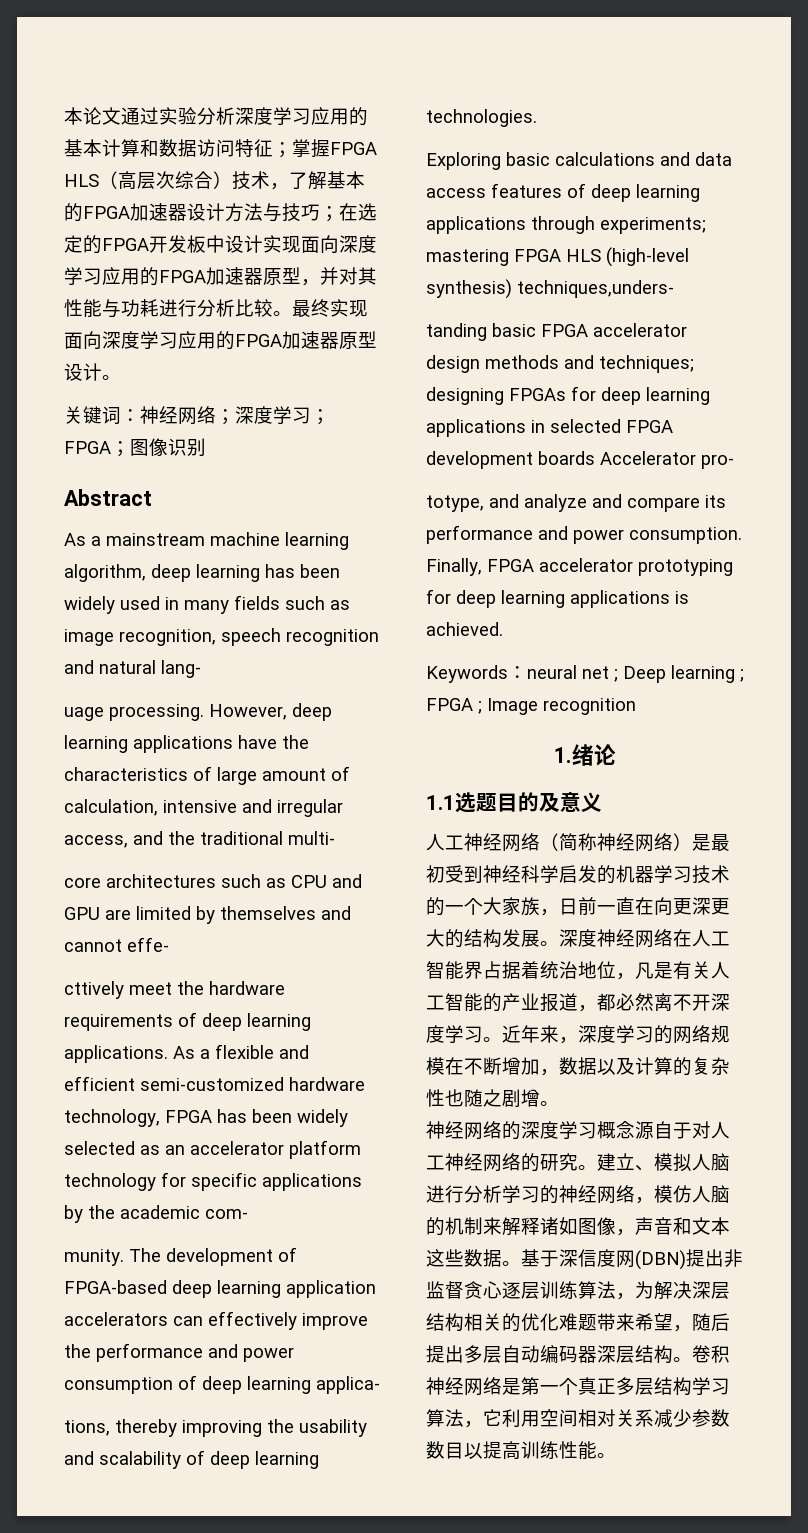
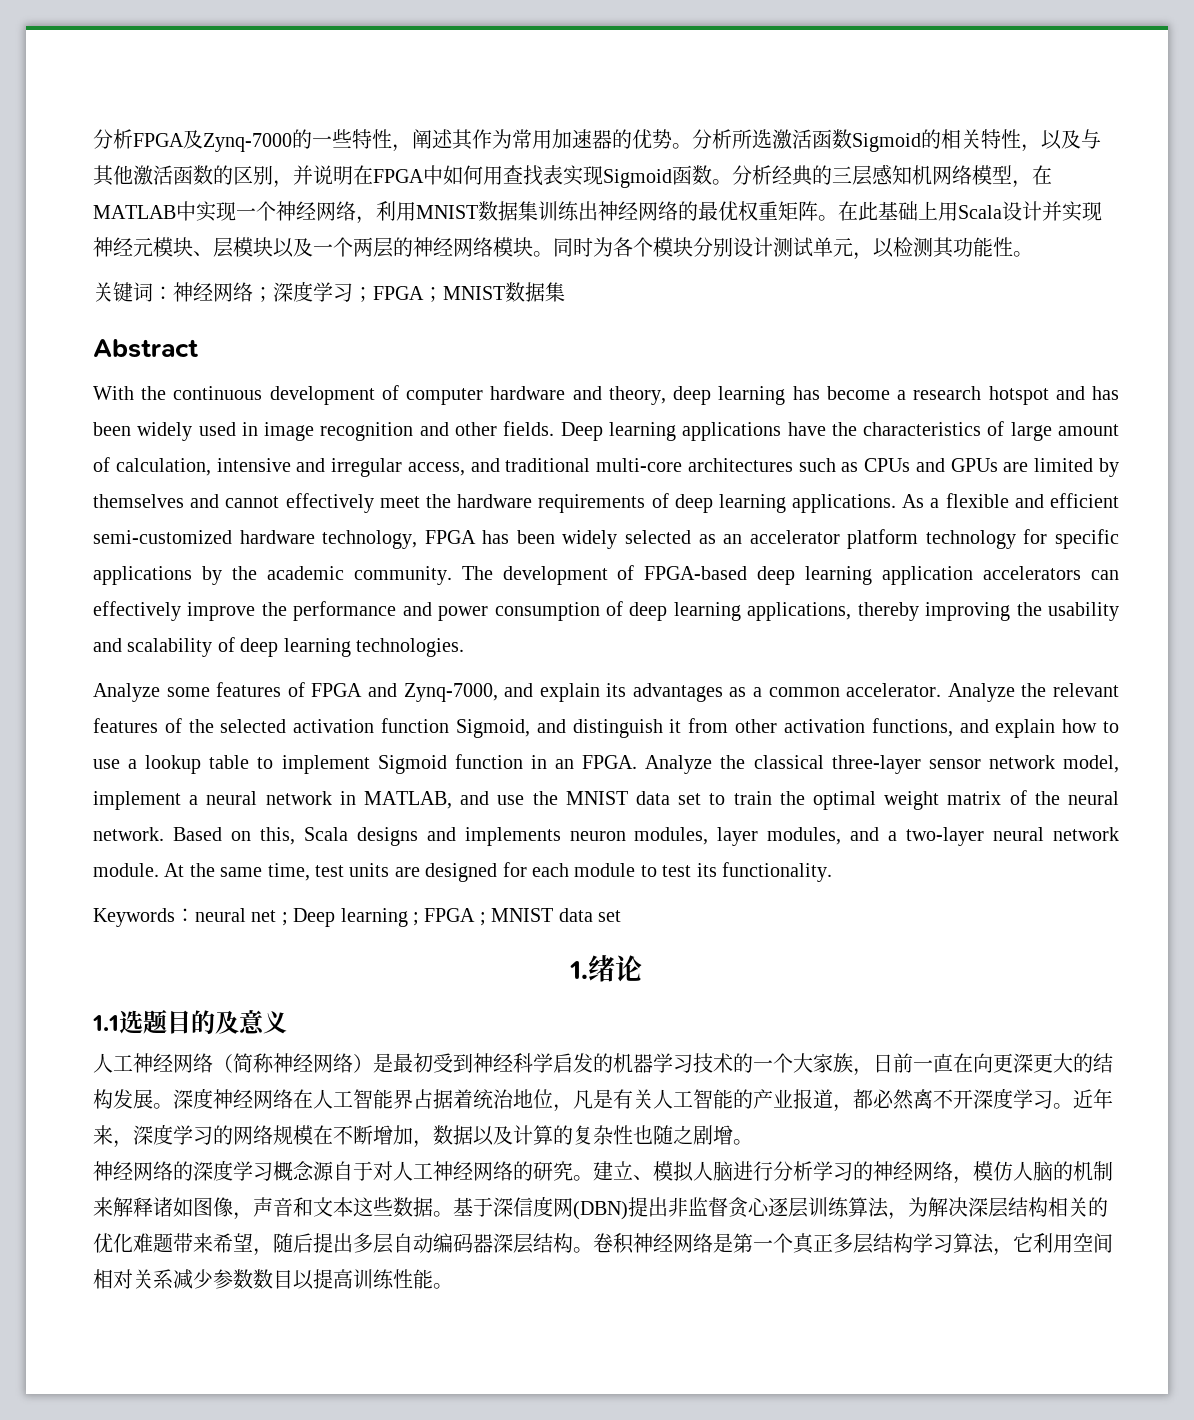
[64,107,368,126] [64,139,377,158] [64,171,365,190] [64,203,377,222] [64,235,377,254] [64,267,377,286] [64,299,368,318] [64,331,377,350] [64,363,102,381] 本论文通过实验分析深度学习应用的基本计算和数据访问特征；掌握FPGA HLS（高层次综合）技术，了解基本的FPGA加速器设计方法与技巧；在选定的FPGA开发板中设计实现面向深度学习应用的FPGA加速器原型，并对其性能与功耗进行分析比较。最终实现面向深度学习应用的FPGA加速器原型设计 -> [93,129,1101,152] [93,164,1052,188] [93,201,1102,224] [93,237,1013,260] 分析FPGA及Zynq-7000的一些特性，阐述其作为常用加速器的优势。分析所选激活函数Sigmoid的相关特性，以及与其他激活函数的区别，并说明在FPGA中如何用查找表实现Sigmoid函数。分析经典的三层感知机网络模型，在MATLAB中实现一个神经网络，利用MNIST数据集训练出神经网络的最优权重矩阵。在此基础上用Scala设计并实现神经元模块、层模块以及一个两层的神经网络模块。同时为各个模块分别设计测试单元，以检测其功能性
[130,438,206,457] 图像识别 -> [443,282,565,302] MNIST数据集
[64,532,349,550] [64,564,340,582] [64,595,350,614] [64,628,379,646] [64,660,201,678] [64,703,332,721] As a mainstream machine learning algorithm, deep learning has been widely used in many fields such as image recognition, speech recognition and natural lang- // uage processing. However, deep -> [93,385,1119,405] [93,421,603,441] With the continuous development of computer hardware and theory, deep learning has become a research hotspot and has been widely used in image recognition and other fields. Deep
[168,831,335,845] [64,874,362,888] [64,907,100,920] the traditional multi- // core architectures such as CPU and GPU -> [505,458,998,472] traditional multi-core architectures such as CPUs and GPUs
[127,937,169,952] [64,981,124,999] effe- // cttively -> [285,493,374,513] effectively
[205,1209,248,1219] [64,1249,124,1266] com- // munity. -> [353,566,452,585] community.
[316,1376,380,1394] [64,1420,110,1436] applica- // tions, -> [747,602,852,621] applications,
[426,152,732,170] [426,183,700,202] [426,216,706,234] [426,247,689,267] [426,279,674,299] [426,323,687,341] [426,355,694,373] [426,386,710,405] [426,419,673,437] [426,451,734,469] [426,494,726,512] [426,525,742,544] [426,558,733,576] [426,589,689,608] [426,622,503,636] Exploring basic calculations and data access features of deep learning applications through experiments; mastering FPGA HLS (high-level synthesis) techniques,unders- // tanding basic FPGA accelerator design methods and techniques; designing FPGAs for deep learning applications in selected FPGA development boards Accelerator pro- // totype, and analyze and compare its performance and power consumption. Finally, FPGA accelerator prototyping for deep learning applications is achieved. -> [93,682,1120,702] [93,718,1120,738] [93,754,1119,774] [93,790,1120,810] [93,827,1119,846] [93,862,832,882] Analyze some features of FPGA and Zynq-7000, and explain its advantages as a common accelerator. Analyze the relevant features of the selected activation function Sigmoid, and distinguish it from other activation functions, and explain how to use a lookup table to implement Sigmoid function in an FPGA. Analyze the classical three-layer sensor network model, implement a neural network in MATLAB, and use the MNIST data set to train the optimal weight matrix of the neural network. Based on this, Scala designs and implements neuron modules, layer modules, and a two-layer neural network module. At the same time, test units are designed for each module to test its functionality.
[487,698,636,715] Image recognition -> [491,908,621,922] MNIST data set

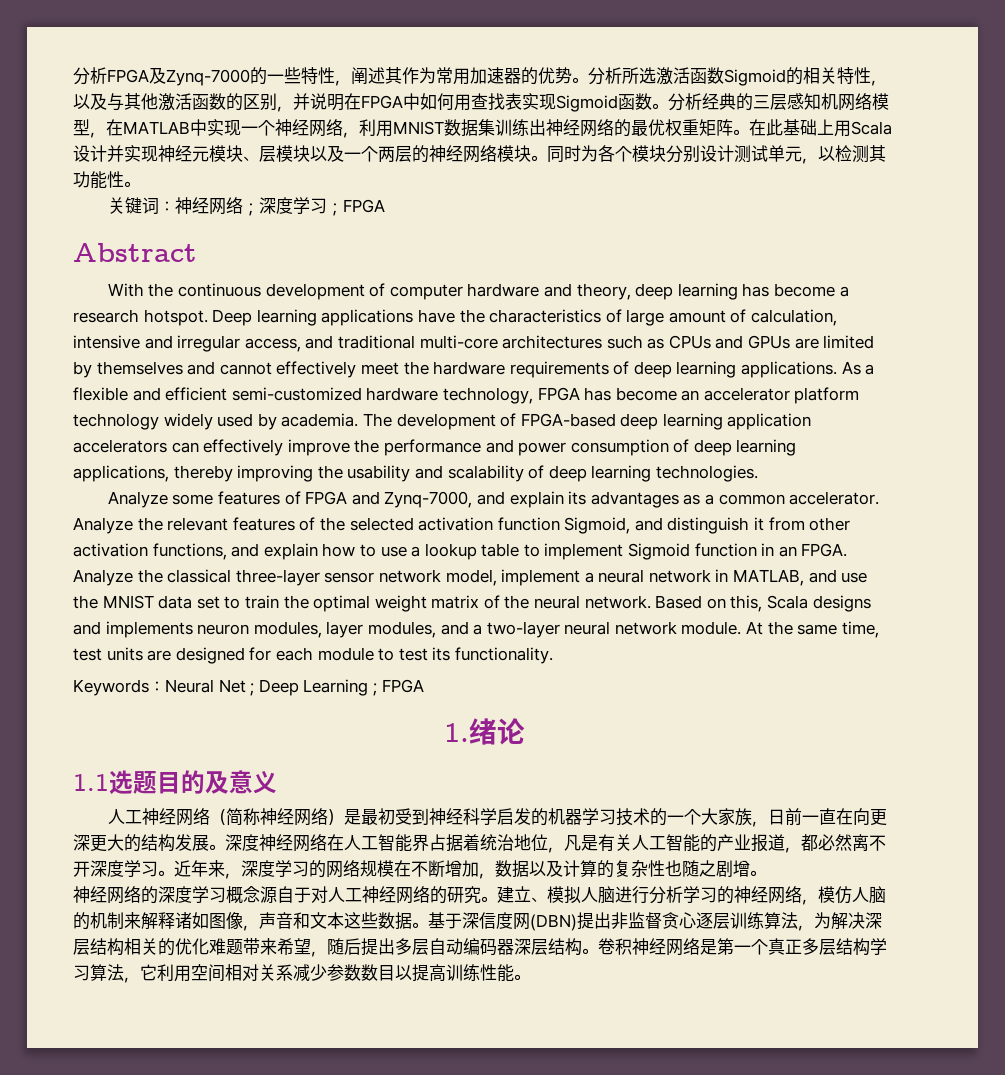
[423,282,565,302] ；MNIST数据集 -> (385, 206) none
[988,386,1119,405] [93,421,555,441] hotspot and has been widely used in image recognition and other fields. -> [143,309,208,326] hotspot.
[516,529,1119,549] [93,566,452,585] been widely selected as an accelerator platform technology for specific applications by the academic community. -> [615,387,860,404] [73,413,359,430] become an accelerator platform technology widely used by academia.
[195,908,277,922] neural net -> [165,679,246,693] Neural Net
[340,908,621,927] learning ; FPGA ; MNIST data set -> [303,679,424,696] Learning ; FPGA

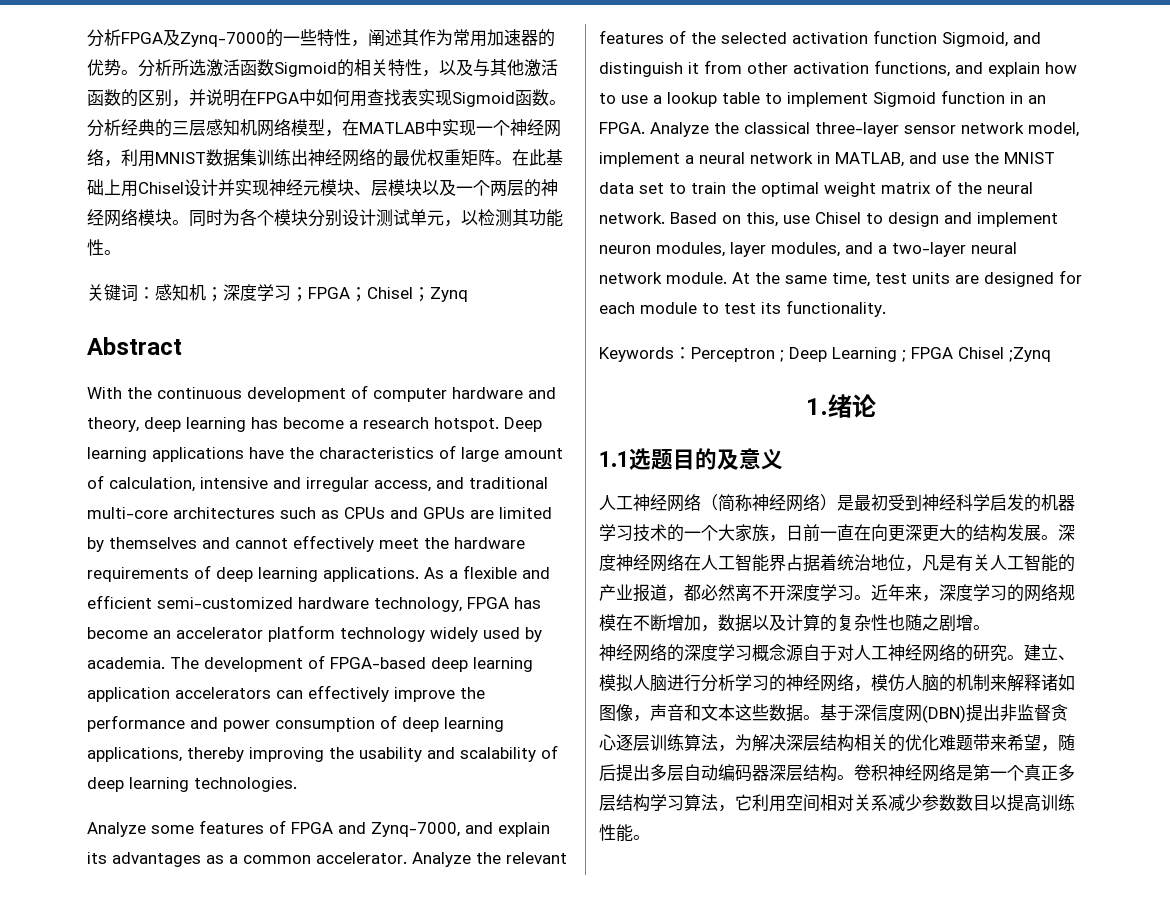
[851,121,892,135] Scala -> [138,182,184,194] Chisel
[174,197,243,215] 神经网络 -> [155,284,206,301] 感知机
(385, 206) none -> [350,287,468,302] ；Chisel；Zynq
[767,595,871,612] [73,621,193,638] Scala designs and implements -> [783,212,1058,227] use Chisel to design and implement
[165,679,246,693] Neural Net -> [691,347,775,362] Perceptron
(424, 686) none -> [958,347,1051,362] Chisel ;Zynq

